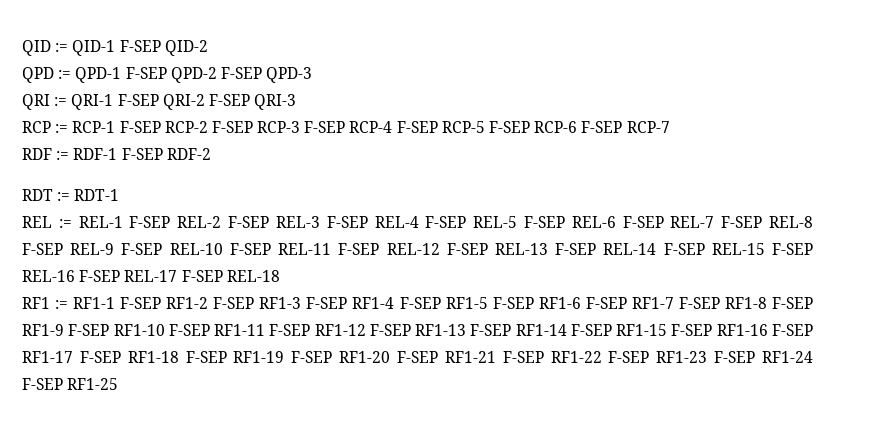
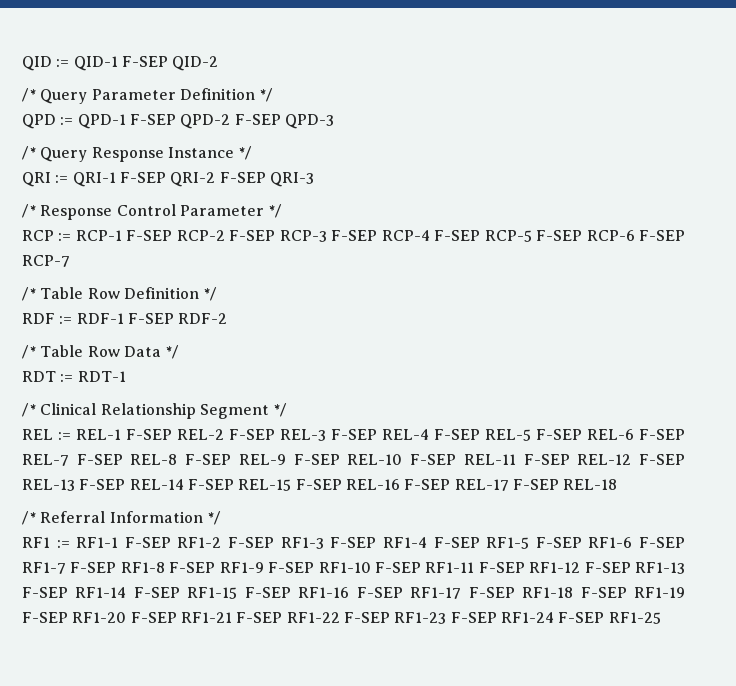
(208, 48) none -> [22,88,274,104] // /* Query Parameter Definition */
(313, 75) none -> [22,146,253,162] // /* Query Response Instance */
(297, 102) none -> [22,204,283,220] // /* Response Control Parameter */
(670, 127) none -> [22,287,218,301] // /* Table Row Definition */
[22,189,120,201] RDT := RDT-1 -> [22,345,180,359] [22,371,126,382] [22,403,288,419] /* Table Row Data */ // RDT := RDT-1 // /* Clinical Relationship Segment */
(280, 276) none -> [22,511,221,525] // /* Referral Information */

